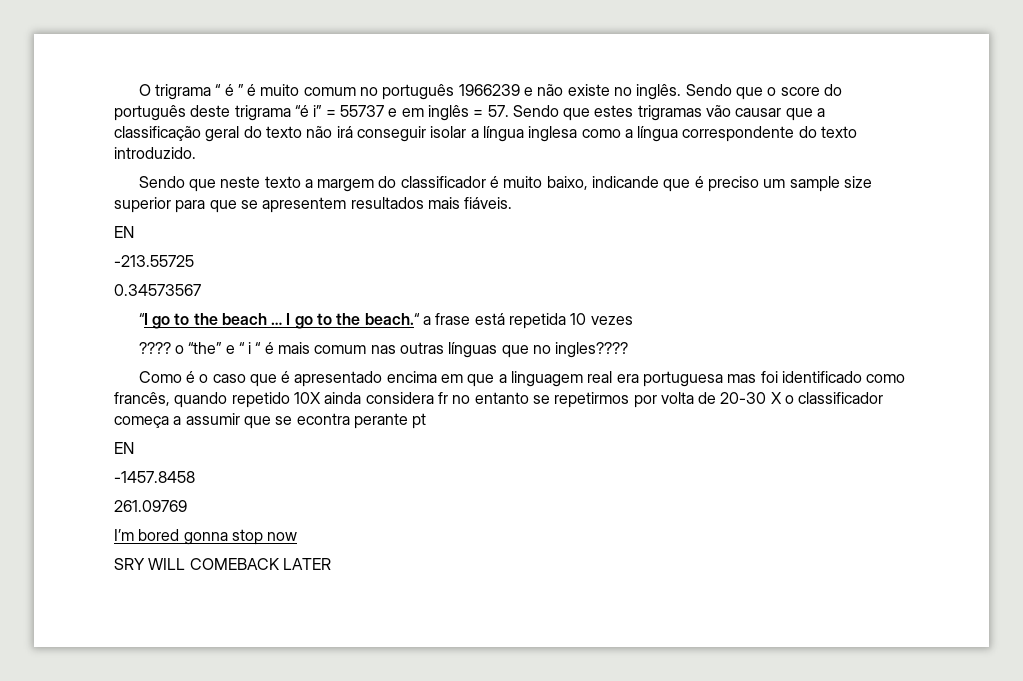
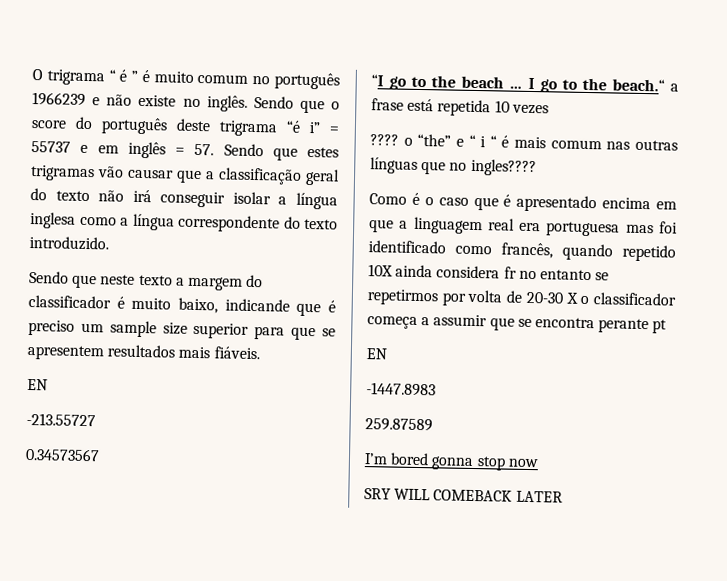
[114,255,194,267] -213.55725 -> [26,412,96,427] -213.55727
[296,413,350,425] econtra -> [534,317,595,329] encontra
[114,471,195,483] [114,500,187,512] -1457.8458 // 261.09769 -> [366,382,436,397] [365,418,433,432] -1447.8983 // 259.87589

